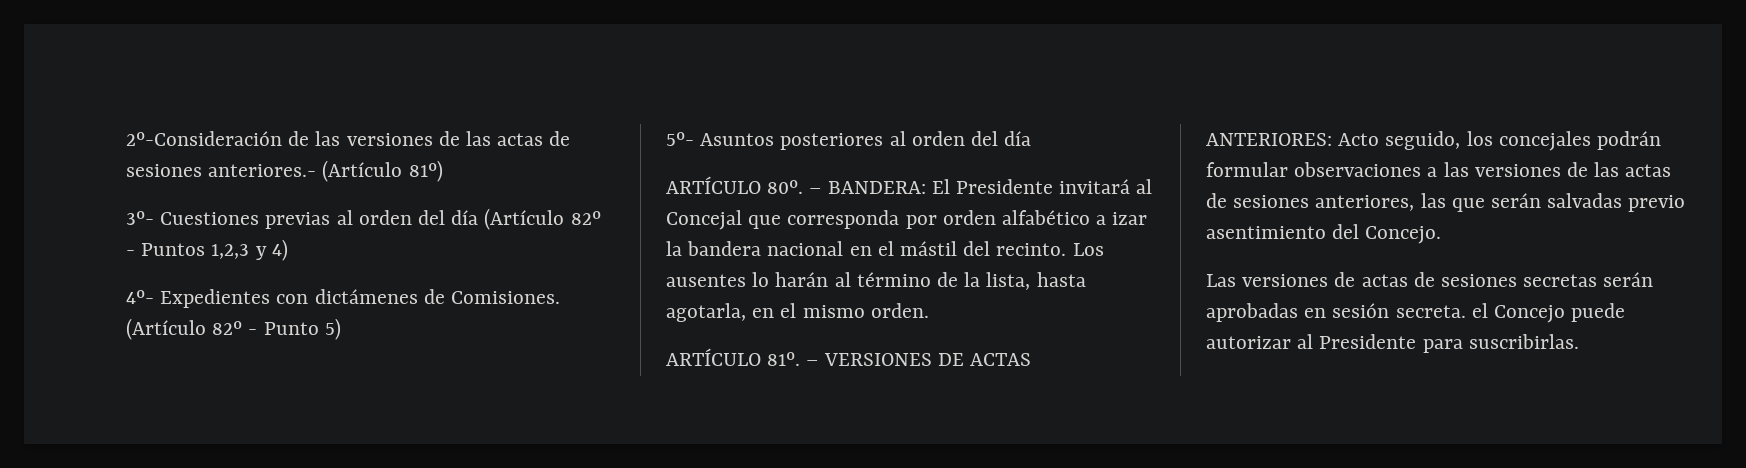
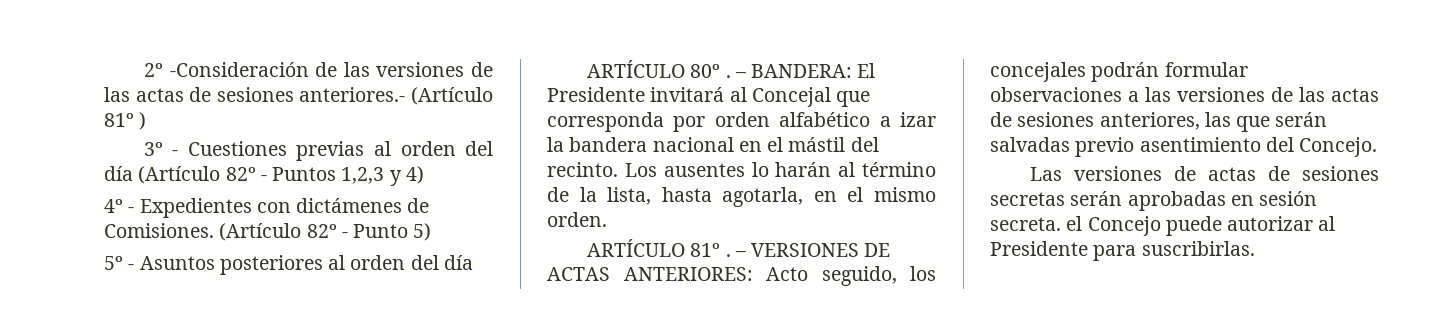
[126,131,282,146] 2º-Consideración -> [143,62,309,77] 2º -Consideración
[408,160,443,182] [126,211,154,225] 81º) // 3º- -> [104,112,147,130] [143,142,179,156] 81º ) // 3º -
[126,290,154,304] 4º- -> [104,199,135,213] 4º -
[666,132,694,146] 5º- -> [104,256,135,270] 5º -
[767,180,804,194] 80º. -> [690,64,731,78] 80º .
[767,352,801,366] 81º. -> [690,243,731,257] 81º .

